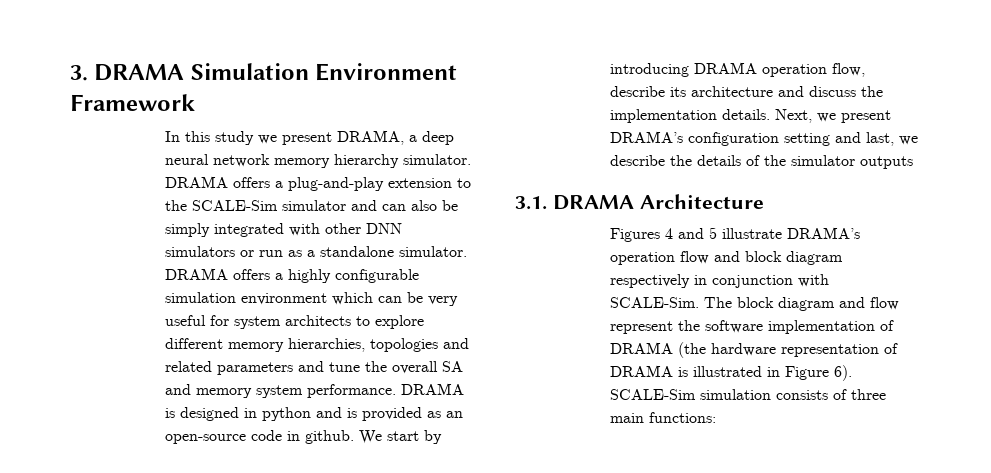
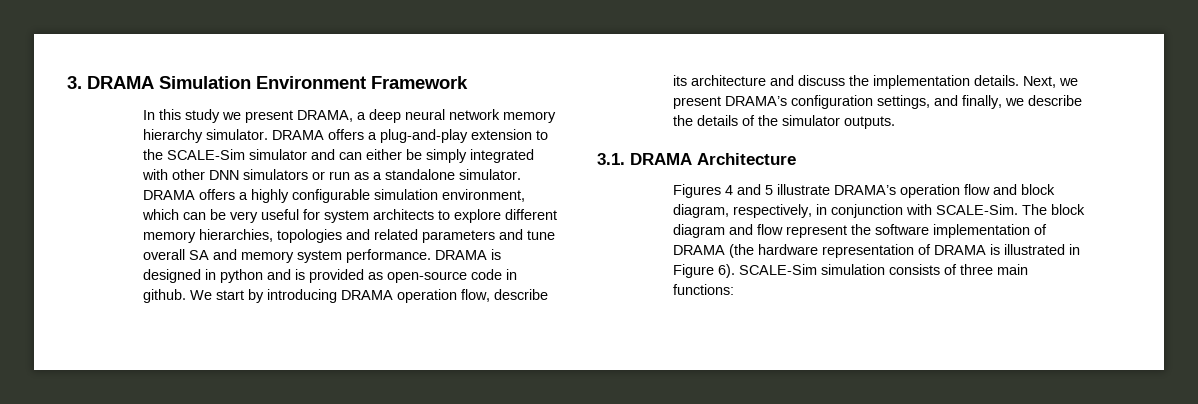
[410,200,437,211] also -> [365,149,402,160] either
[240,293,327,305] environment -> [441,189,525,202] environment,
[364,361,387,372] the -> (555, 235) none
[445,411,463,418] an -> (383, 276) none
[783,132,894,146] setting and last, -> [876,95,1002,109] settings, and finally,
[859,156,913,169] outputs -> [843,116,895,129] outputs.
[785,251,843,265] [609,274,690,288] diagram respectively -> [672,204,812,218] diagram, respectively,

